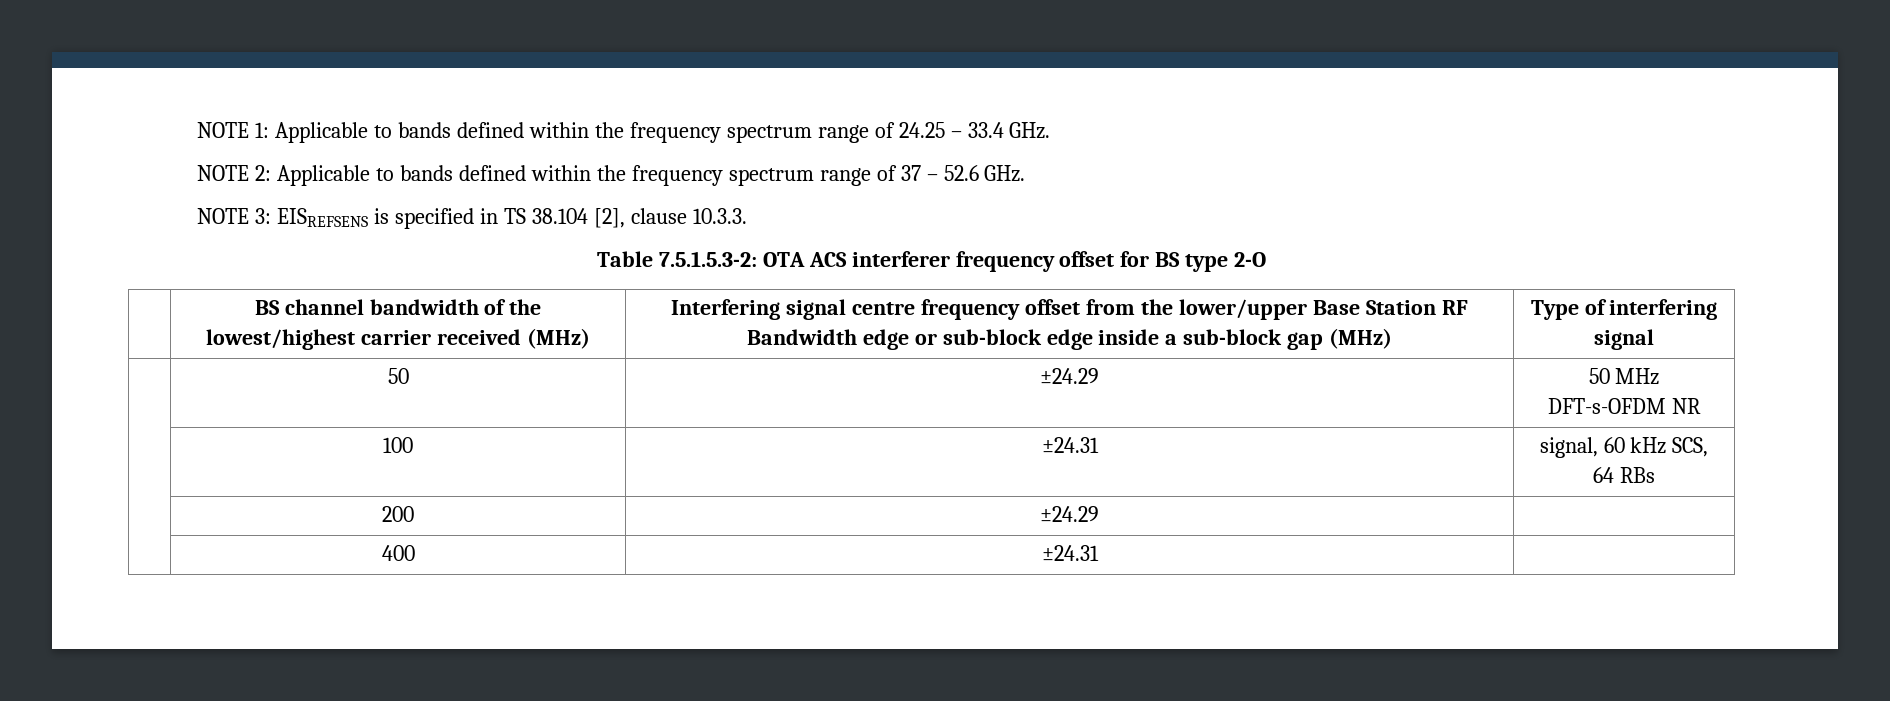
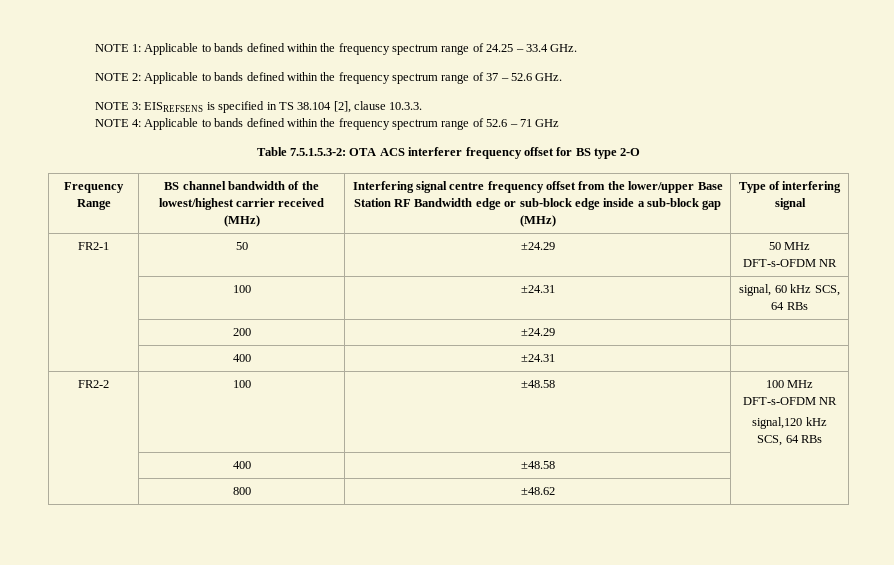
(747, 216) none -> [94,118,560,130] // NOTE 4: Applicable to bands defined within the frequency spectrum range of 52.6 – 71 GHz
(1267, 259) none -> [64,182,124,193] [76,199,111,210] Frequency Range
(1654, 339) none -> [78,242,109,250] FR2-1
(1099, 553) none -> [78,380,109,388] [232,380,251,388] [520,380,555,388] [765,380,814,388] [742,397,838,405] [752,417,827,429] [757,435,822,446] [232,461,251,469] [520,461,555,469] [232,487,251,495] [520,487,555,495] // FR2-2 | 100 | ±48.58 | 100 MHz DFT-s-OFDM NR // signal,120 kHz SCS, 64 RBs // | 400 | ±48.58 | // | 800 | ±48.62 |

